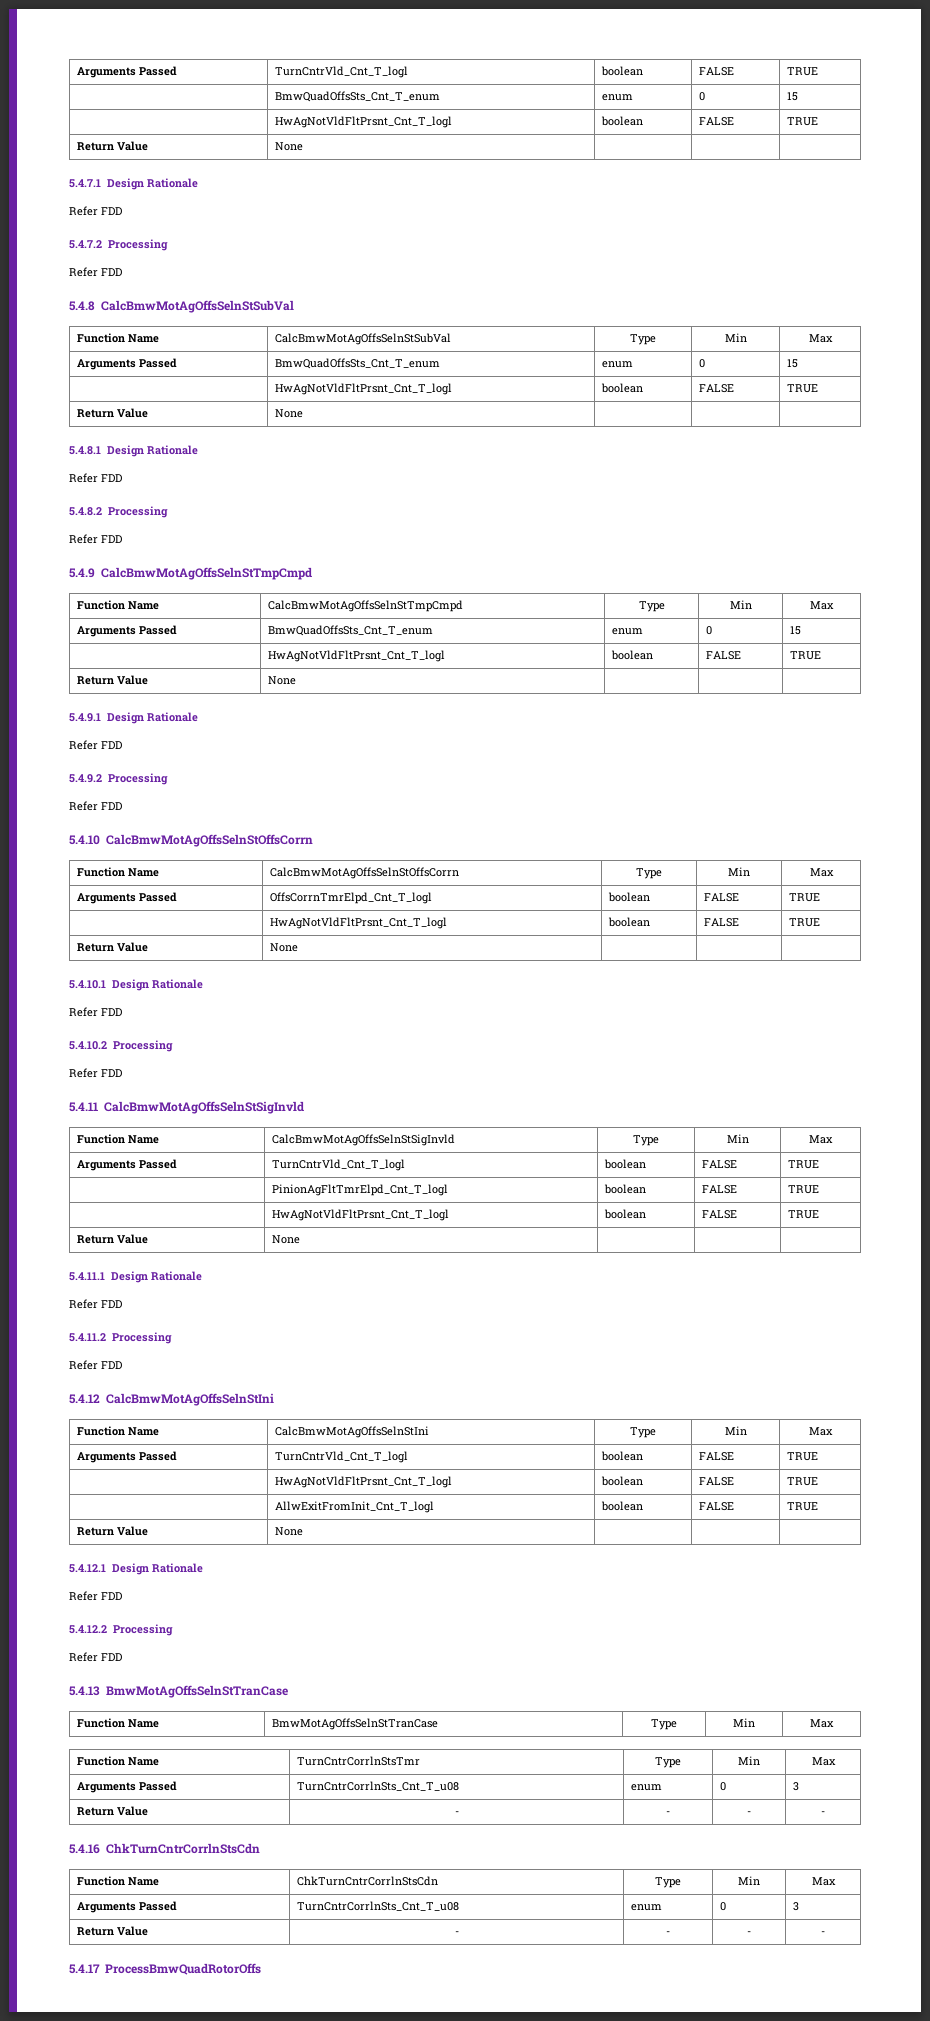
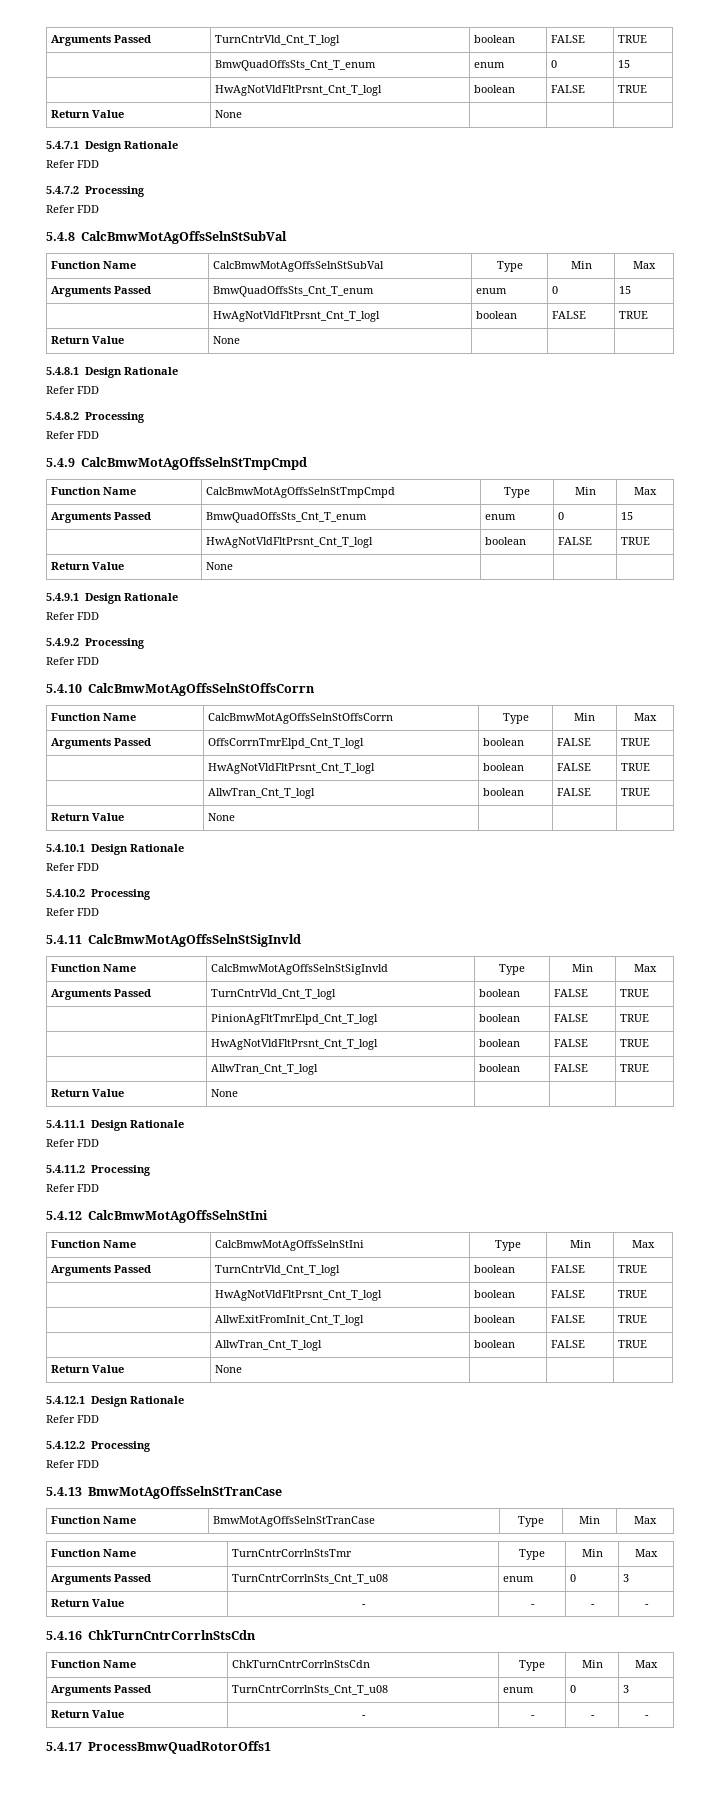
(820, 922) none -> [208,788,316,799] [483,788,525,796] [557,788,592,796] [621,788,651,796] // | AllwTran_Cnt_T_logl | boolean | FALSE | TRUE
(819, 1214) none -> [211,1064,319,1075] [479,1064,521,1072] [554,1064,589,1072] [620,1064,650,1072] // | AllwTran_Cnt_T_logl | boolean | FALSE | TRUE
(818, 1506) none -> [215,1340,323,1351] [474,1340,516,1348] [551,1340,586,1348] [618,1340,648,1348] // | AllwTran_Cnt_T_logl | boolean | FALSE | TRUE
[104,1963,261,1975] ProcessBmwQuadRotorOffs -> [87,1741,271,1754] ProcessBmwQuadRotorOffs1

